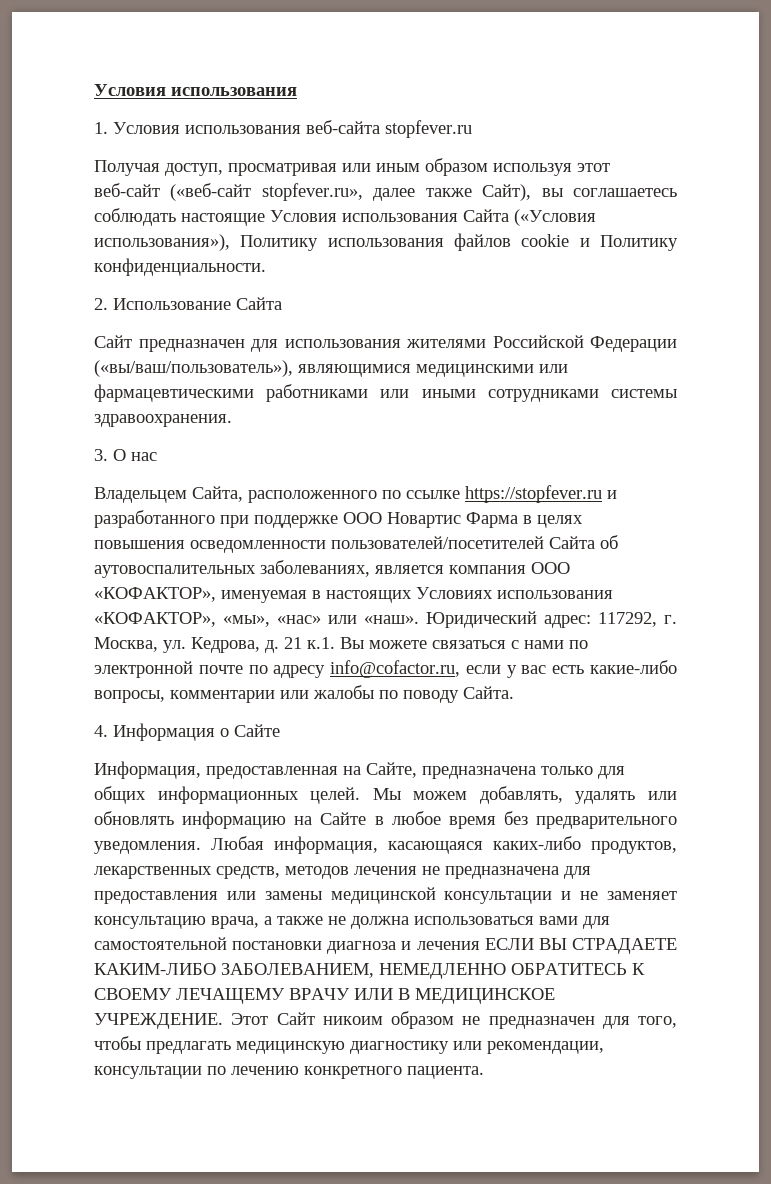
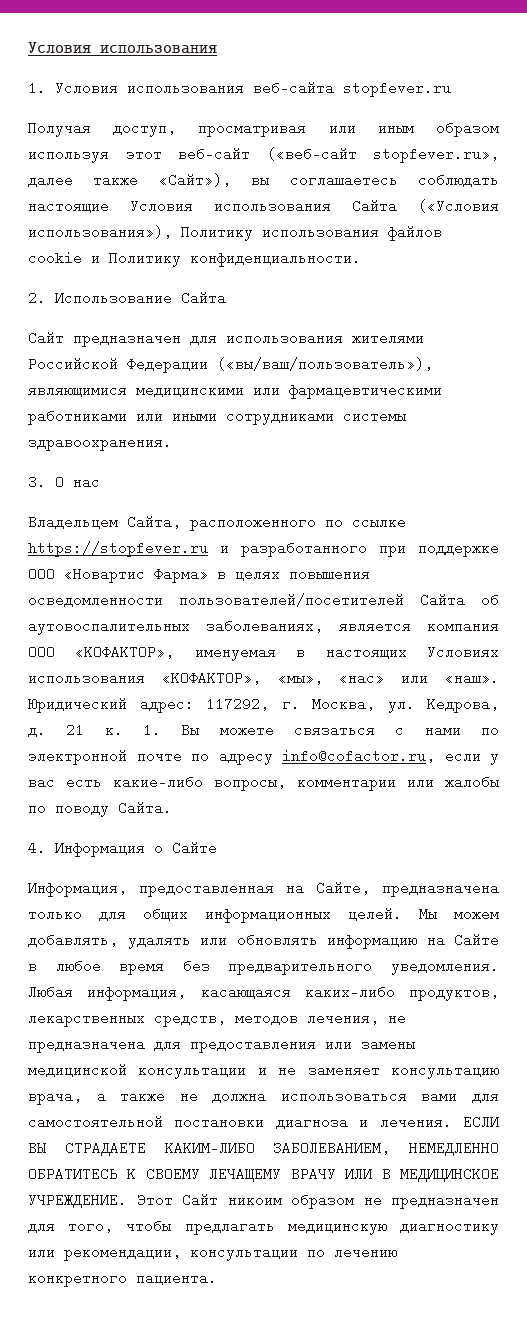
[482,184,532,201] Сайт), -> [158,171,231,188] «Сайт»),
[387,512,518,528] Новартис Фарма -> [64,565,208,583] «Новартис Фарма»
[307,637,335,649] к.1. -> [104,721,161,738] к. 1.
[354,866,417,875] лечения -> [307,1009,379,1026] лечения,
[416,941,480,950] лечения -> [379,1113,452,1130] лечения.

